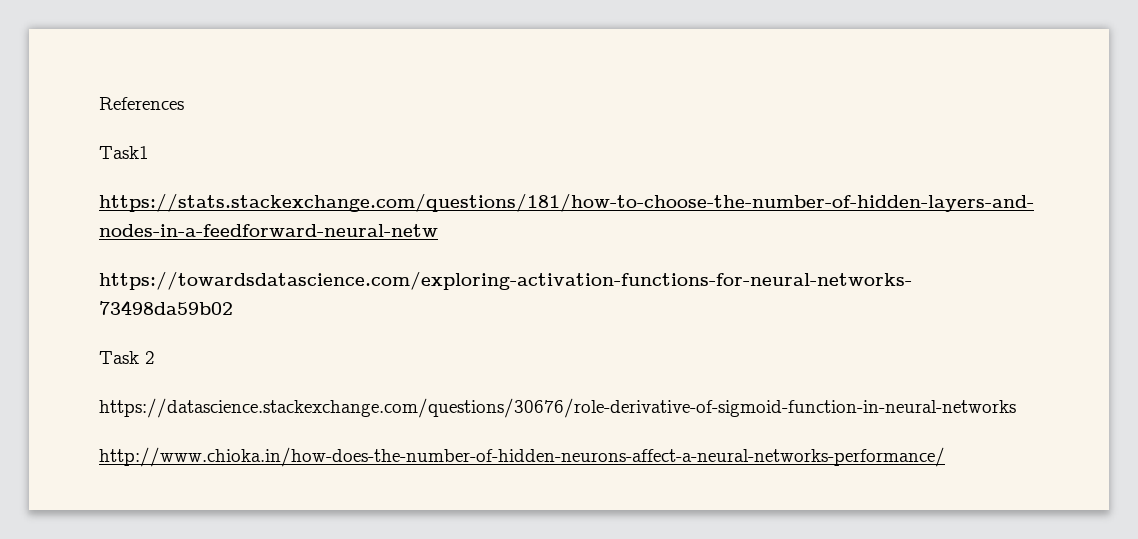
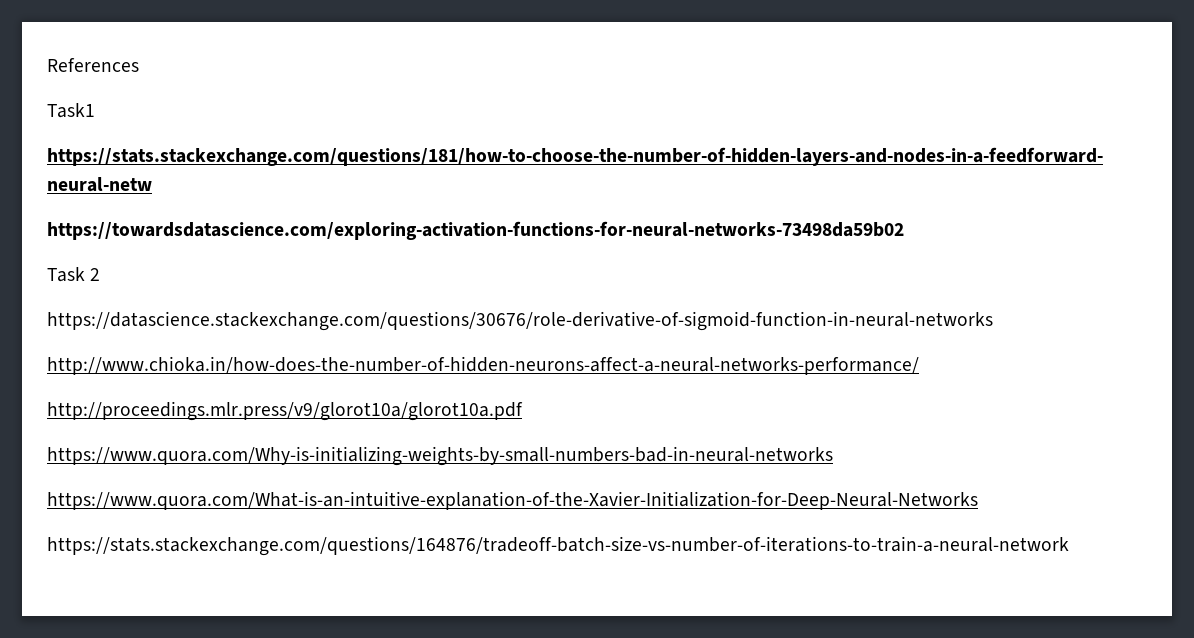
(945, 457) none -> [47,401,523,421] [47,446,833,466] [47,491,978,510] [47,536,1069,556] // http://proceedings.mlr.press/v9/glorot10a/glorot10a.pdf // https://www.quora.com/Why-is-initializing-weights-by-small-numbers-bad-in-neural-networks // https://www.quora.com/What-is-an-intuitive-explanation-of-the-Xavier-Initialization-for-Deep-Neural-Networks // https://stats.stackexchange.com/questions/164876/tradeoff-batch-size-vs-number-of-iterations-to-train-a-neural-network

